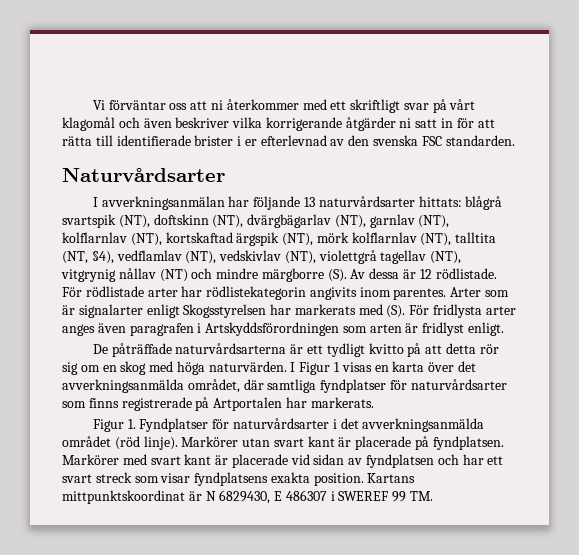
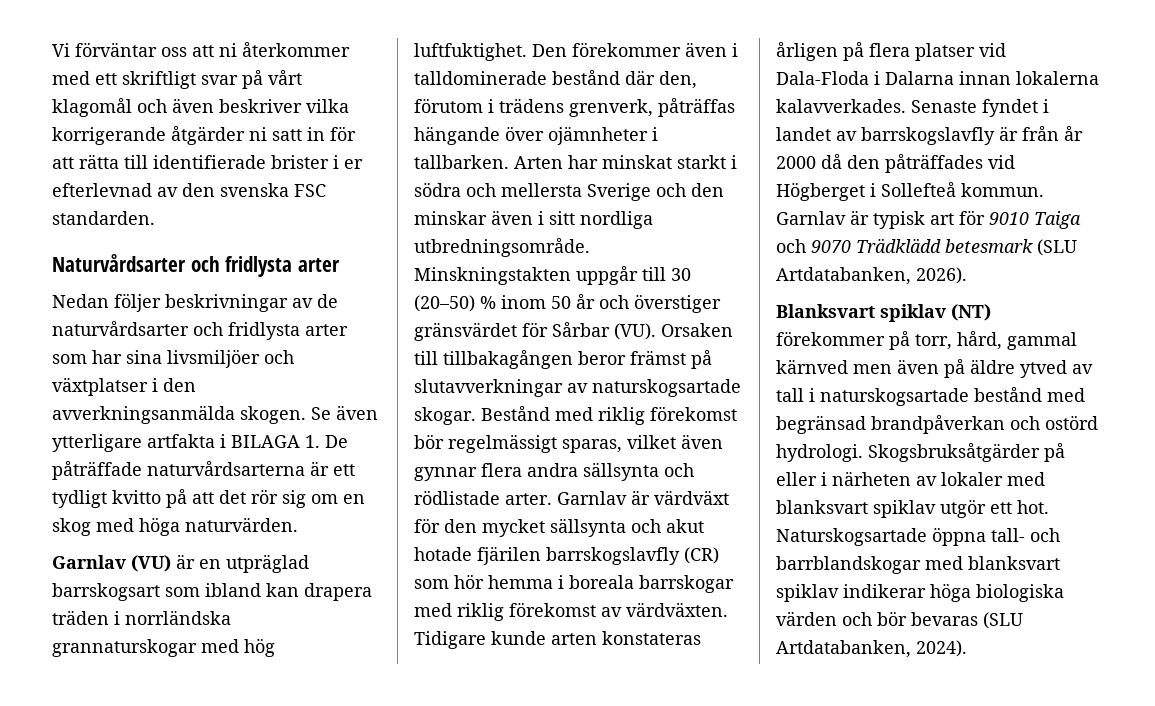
[92,196,503,210] [62,214,450,228] [62,232,497,246] [62,250,462,264] [61,268,497,282] [62,286,510,300] [62,304,516,318] [62,322,505,336] // I avverkningsanmälan har följande 13 naturvårdsarter hittats: blågrå svartspik (NT), doftskinn (NT), dvärgbägarlav (NT), garnlav (NT), kolflarnlav (NT), kortskaftad ärgspik (NT), mörk kolflarnlav (NT), talltita (NT, §4), vedflamlav (NT), vedskivlav (NT), violettgrå tagellav (NT), vitgrynig nållav (NT) och mindre märgborre (S). Av dessa är 12 rödlistade. För rödlistade arter har rödlistekategorin angivits inom parentes. Arter som är signalarter enligt Skogsstyrelsen har markerats med (S). För fridlysta arter anges även paragrafen i Artskyddsförordningen som arten är fridlyst enligt. // -> [190,256,341,277] [52,293,338,312] [52,321,348,340] [52,349,294,368] [52,377,196,396] [52,405,378,424] [52,434,320,452] och fridlysta arter // Nedan följer beskrivningar av de naturvårdsarter och fridlysta arter som har sina livsmiljöer och växtplatser i den avverkningsanmälda skogen. Se även ytterligare artfakta i BILAGA 1.
[445,343,476,354] detta -> [219,490,246,504] det
[290,361,476,375] [62,379,507,393] [62,397,374,411] [92,418,485,432] [62,436,504,450] [62,454,504,468] [62,472,416,486] [62,490,434,504] I Figur 1 visas en karta över det avverkningsanmälda området, där samtliga fyndplatser för naturvårdsarter som finns registrerade på Artportalen har markerats. // Figur 1. Fyndplatser för naturvårdsarter i det avverkningsanmälda området (röd linje). Markörer utan svart kant är placerade på fyndplatsen. Markörer med svart kant är placerade vid sidan av fyndplatsen och har ett svart streck som visar fyndplatsens exakta position. Kartans mittpunktskoordinat är N 6829430, E 486307 i SWEREF 99 TM. -> [52,554,309,573] [52,583,372,601] [52,610,231,625] [52,638,275,657] [414,42,738,61] [414,70,697,89] [414,98,735,117] [414,126,658,145] [414,155,737,169] [414,182,724,201] [414,210,653,229] [414,238,590,257] [414,266,691,285] [414,294,721,313] [414,322,733,341] [414,350,712,369] [414,379,741,397] [414,406,737,425] [414,434,723,453] [414,462,694,481] [414,490,729,505] [414,518,704,537] [414,546,719,565] [414,574,734,593] [414,602,728,621] [414,631,701,649] [776,42,1006,61] [776,71,1099,85] [776,99,1049,117] [776,126,1083,145] [776,154,1015,173] [776,182,1044,201] [776,210,1081,229] [776,238,1077,256] [776,267,967,285] [776,304,991,322] [776,331,1077,350] [776,359,1093,378] [776,387,1085,406] [776,415,1098,434] [776,443,1065,462] [776,471,1045,486] [776,499,1049,518] [776,527,1060,546] [776,556,1060,574] [776,583,1064,602] [776,611,1023,629] [776,640,967,658] // Garnlav (VU) är en utpräglad barrskogsart som ibland kan drapera träden i norrländska grannaturskogar med hög luftfuktighet. Den förekommer även i talldominerade bestånd där den, förutom i trädens grenverk, påträffas hängande över ojämnheter i tallbarken. Arten har minskat starkt i södra och mellersta Sverige och den minskar även i sitt nordliga utbredningsområde. Minskningstakten uppgår till 30 (20–50) % inom 50 år och överstiger gränsvärdet för Sårbar (VU). Orsaken till tillbakagången beror främst på slutavverkningar av naturskogsartade skogar. Bestånd med riklig förekomst bör regelmässigt sparas, vilket även gynnar flera andra sällsynta och rödlistade arter. Garnlav är värdväxt för den mycket sällsynta och akut hotade fjärilen barrskogslavfly (CR) som hör hemma i boreala barrskogar med riklig förekomst av värdväxten. Tidigare kunde arten konstateras årligen på flera platser vid Dala-Floda i Dalarna innan lokalerna kalavverkades. Senaste fyndet i landet av barrskogslavfly är från år 2000 då den påträffades vid Högberget i Sollefteå kommun. Garnlav är typisk art för 9010 Taiga och 9070 Trädklädd betesmark (SLU Artdatabanken, 2026). // Blanksvart spiklav (NT) förekommer på torr, hård, gammal kärnved men även på äldre ytved av tall i naturskogsartade bestånd med begränsad brandpåverkan och ostörd hydrologi. Skogsbruksåtgärder på eller i närheten av lokaler med blanksvart spiklav utgör ett hot. Naturskogsartade öppna tall- och barrblandskogar med blanksvart spiklav indikerar höga biologiska värden och bör bevaras (SLU Artdatabanken, 2024).

